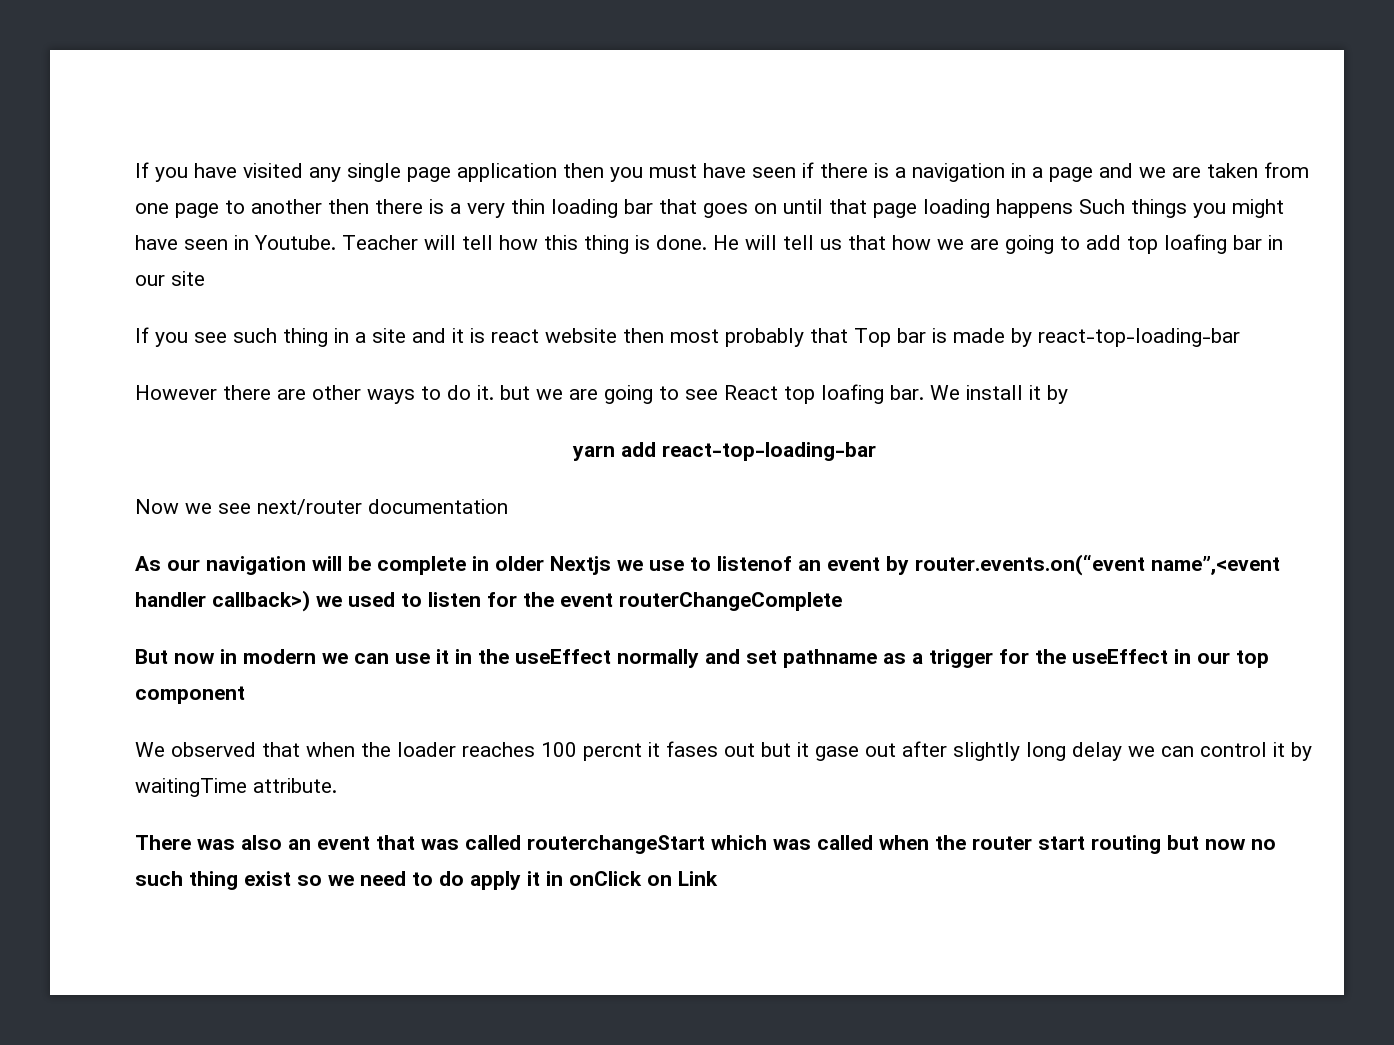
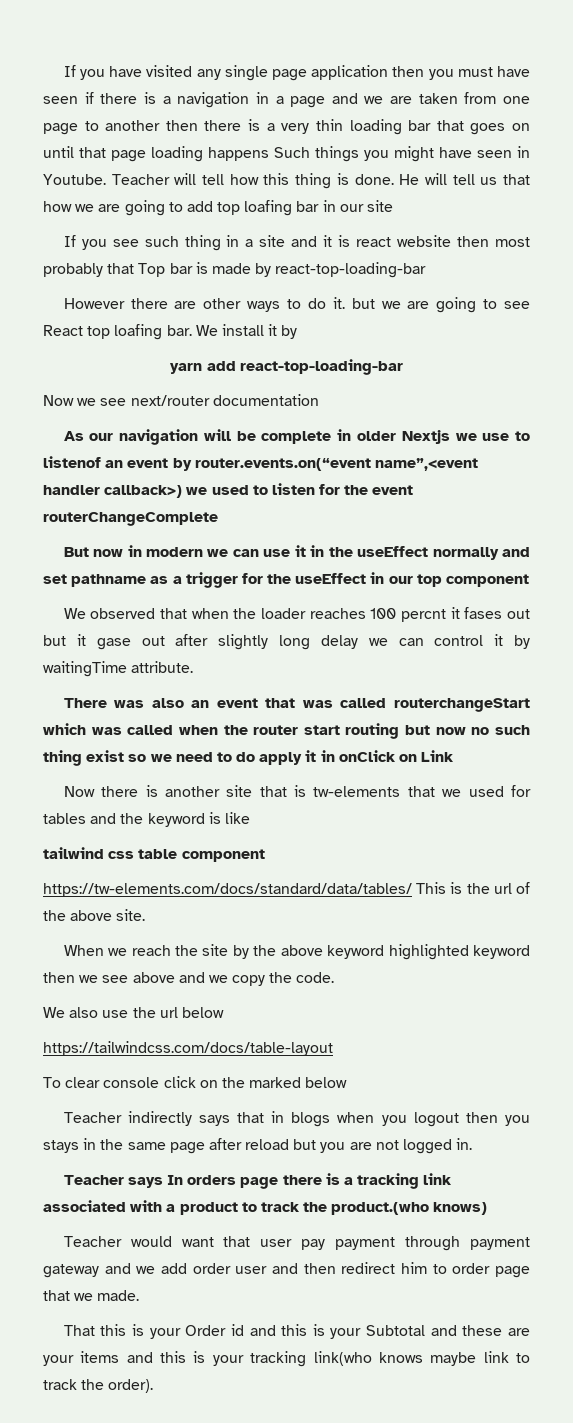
(718, 878) none -> [63,785,531,797] [43,812,250,827] [43,847,265,862] [43,882,530,897] [43,909,146,921] [63,944,530,960] [43,972,335,986] [43,1007,224,1018] [43,1041,333,1056] [43,1076,348,1088] [63,1111,530,1127] [43,1138,473,1154] [63,1173,453,1189] [43,1200,488,1215] [63,1236,530,1251] [43,1262,530,1278] [43,1290,140,1301] [63,1324,530,1339] [43,1351,530,1367] [43,1379,154,1393] // Now there is another site that is tw-elements that we used for tables and the keyword is like // tailwind css table component // https://tw-elements.com/docs/standard/data/tables/ This is the url of the above site. // When we reach the site by the above keyword highlighted keyword then we see above and we copy the code. // We also use the url below // https://tailwindcss.com/docs/table-layout // To clear console click on the marked below // Teacher indirectly says that in blogs when you logout then you stays in the same page after reload but you are not logged in. // Teacher says In orders page there is a tracking link associated with a product to track the product.(who knows) // Teacher would want that user pay payment through payment gateway and we add order user and then redirect him to order page that we made. // That this is your Order id and this is your Subtotal and these are your items and this is your tracking link(who knows maybe link to track the order).

